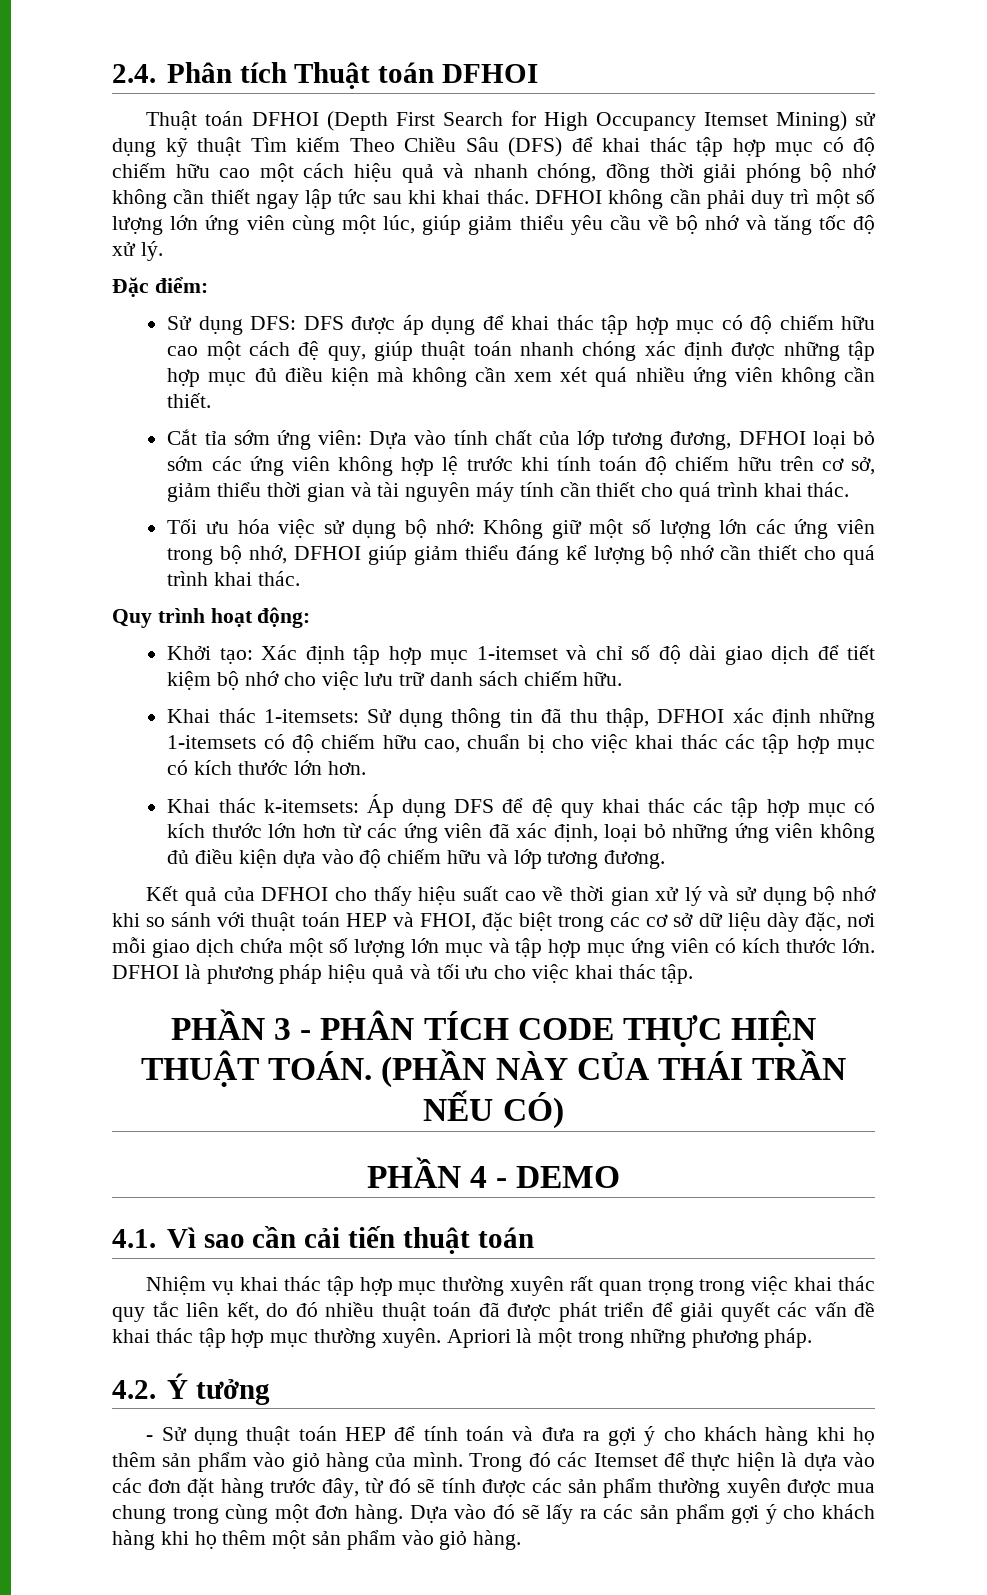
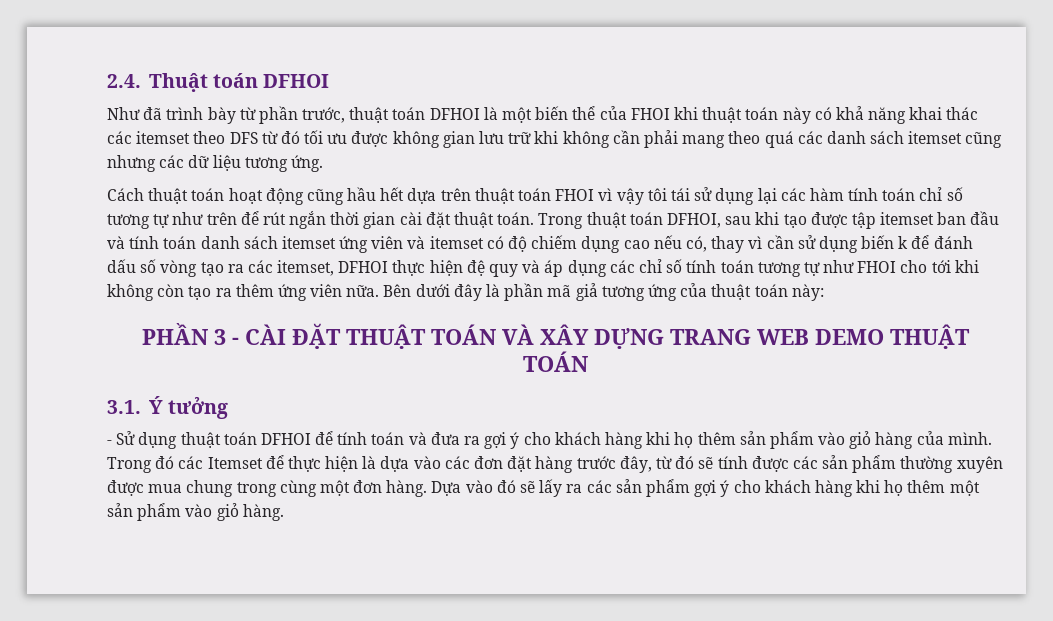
[166,62,287,83] Phân tích -> (141, 81) none
[146,111,876,131] [112,137,875,157] [112,163,877,183] [112,189,875,209] [112,215,875,235] [112,241,163,261] [112,277,208,297] [167,315,876,335] [167,341,875,361] [167,367,875,387] [167,393,212,408] [167,429,875,450] [167,456,876,476] [167,482,850,502] [167,519,876,539] [167,545,875,565] [167,571,300,586] [112,607,311,628] [167,645,876,665] [167,671,623,690] [167,708,875,728] [167,734,875,754] [167,760,366,775] [167,794,875,818] [167,823,876,843] [167,849,666,869] [146,886,876,906] [112,912,876,932] [112,937,876,958] [112,964,694,984] [171,1009,816,1047] [141,1049,846,1088] [423,1090,564,1129] [366,1157,621,1188] [112,1226,534,1254] [146,1276,875,1296] [112,1301,875,1322] [112,1328,813,1348] [112,1380,156,1399] Thuật toán DFHOI (Depth First Search for High Occupancy Itemset Mining) sử dụng kỹ thuật Tìm kiếm Theo Chiều Sâu (DFS) để khai thác tập hợp mục có độ chiếm hữu cao một cách hiệu quả và nhanh chóng, đồng thời giải phóng bộ nhớ không cần thiết ngay lập tức sau khi khai thác. DFHOI không cần phải duy trì một số lượng lớn ứng viên cùng một lúc, giúp giảm thiểu yêu cầu về bộ nhớ và tăng tốc độ xử lý. // Đặc điểm: // Sử dụng DFS: DFS được áp dụng để khai thác tập hợp mục có độ chiếm hữu cao một cách đệ quy, giúp thuật toán nhanh chóng xác định được những tập hợp mục đủ điều kiện mà không cần xem xét quá nhiều ứng viên không cần thiết. // Cắt tỉa sớm ứng viên: Dựa vào tính chất của lớp tương đương, DFHOI loại bỏ sớm các ứng viên không hợp lệ trước khi tính toán độ chiếm hữu trên cơ sở, giảm thiểu thời gian và tài nguyên máy tính cần thiết cho quá trình khai thác. // Tối ưu hóa việc sử dụng bộ nhớ: Không giữ một số lượng lớn các ứng viên trong bộ nhớ, DFHOI giúp giảm thiểu đáng kể lượng bộ nhớ cần thiết cho quá trình khai thác. // Quy trình hoạt động: // Khởi tạo: Xác định tập hợp mục 1-itemset và chỉ số độ dài giao dịch để tiết kiệm bộ nhớ cho việc lưu trữ danh sách chiếm hữu. // Khai thác 1-itemsets: Sử dụng thông tin đã thu thập, DFHOI xác định những 1-itemsets có độ chiếm hữu cao, chuẩn bị cho việc khai thác các tập hợp mục có kích thước lớn hơn. // Khai thác k-itemsets: Áp dụng DFS để đệ quy khai thác các tập hợp mục có kích thước lớn hơn từ các ứng viên đã xác định, loại bỏ những ứng viên không đủ điều kiện dựa vào độ chiếm hữu và lớp tương đương. // Kết quả của DFHOI cho thấy hiệu suất cao về thời gian xử lý và sử dụng bộ nhớ khi so sánh với thuật toán HEP và FHOI, đặc biệt trong các cơ sở dữ liệu dày đặc, nơi mỗi giao dịch chứa một số lượng lớn mục và tập hợp mục ứng viên có kích thước lớn. DFHOI là phương pháp hiệu quả và tối ưu cho việc khai thác tập. // PHẦN 3 - PHÂN TÍCH CODE THỰC HIỆN THUẬT TOÁN. (PHẦN NÀY CỦA THÁI TRẦN NẾU CÓ) // PHẦN 4 - DEMO // 4.1. Vì sao cần cải tiến thuật toán // Nhiệm vụ khai thác tập hợp mục thường xuyên rất quan trọng trong việc khai thác quy tắc liên kết, do đó nhiều thuật toán đã được phát triển để giải quyết các vấn đề khai thác tập hợp mục thường xuyên. Apriori là một trong những phương pháp. // 4.2. -> [107,106,979,124] [107,130,1003,148] [107,155,323,172] [107,187,963,205] [107,211,1000,229] [107,235,973,253] [107,259,979,277] [107,283,824,301] [141,323,970,349] [522,351,588,372] [107,400,141,414] Như đã trình bày từ phần trước, thuật toán DFHOI là một biến thể của FHOI khi thuật toán này có khả năng khai thác các itemset theo DFS từ đó tối ưu được không gian lưu trữ khi không cần phải mang theo quá các danh sách itemset cũng nhưng các dữ liệu tương ứng. // Cách thuật toán hoạt động cũng hầu hết dựa trên thuật toán FHOI vì vậy tôi tái sử dụng lại các hàm tính toán chỉ số tương tự như trên để rút ngắn thời gian cài đặt thuật toán. Trong thuật toán DFHOI, sau khi tạo được tập itemset ban đầu và tính toán danh sách itemset ứng viên và itemset có độ chiếm dụng cao nếu có, thay vì cần sử dụng biến k để đánh dấu số vòng tạo ra các itemset, DFHOI thực hiện đệ quy và áp dụng các chỉ số tính toán tương tự như FHOI cho tới khi không còn tạo ra thêm ứng viên nữa. Bên dưới đây là phần mã giả tương ứng của thuật toán này: // PHẦN 3 - CÀI ĐẶT THUẬT TOÁN VÀ XÂY DỰNG TRANG WEB DEMO THUẬT TOÁN // 3.1.
[344,1427,386,1441] HEP -> [260,433,311,445] DFHOI

